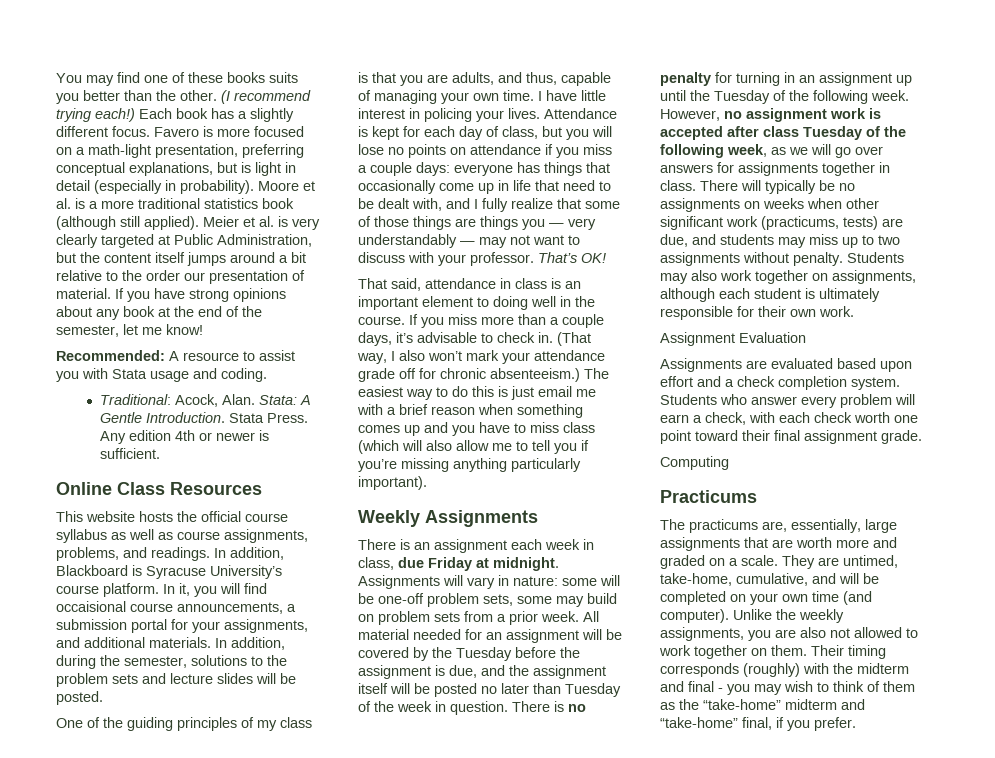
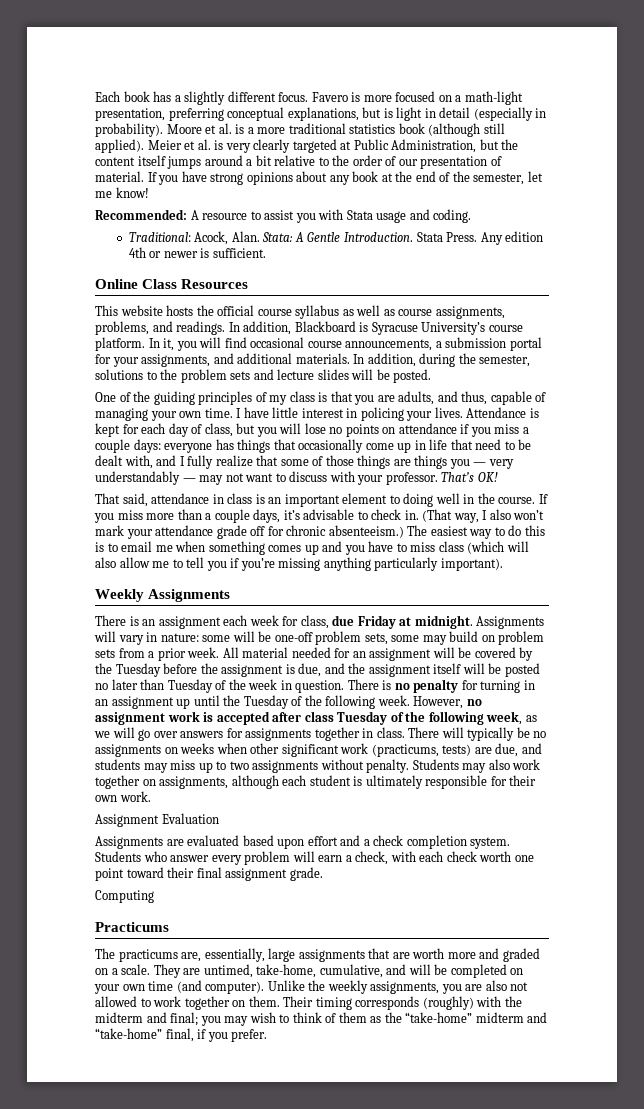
[56,72,298,86] [56,90,311,104] [56,108,135,122] You may find one of these books suits you better than the other. (I recommend trying each!) -> (95, 96) none
(180, 275) none -> [385,156,397,166] of
[56,601,126,612] occaisional -> [250,337,305,348] occasional
[511,386,534,400] just -> [107,543,118,552] to
[357,404,475,415] with a brief reason -> (173, 548) none
[583,539,594,550] in -> [282,616,299,626] for
[688,681,723,692] final - -> [170,1012,199,1026] final;

